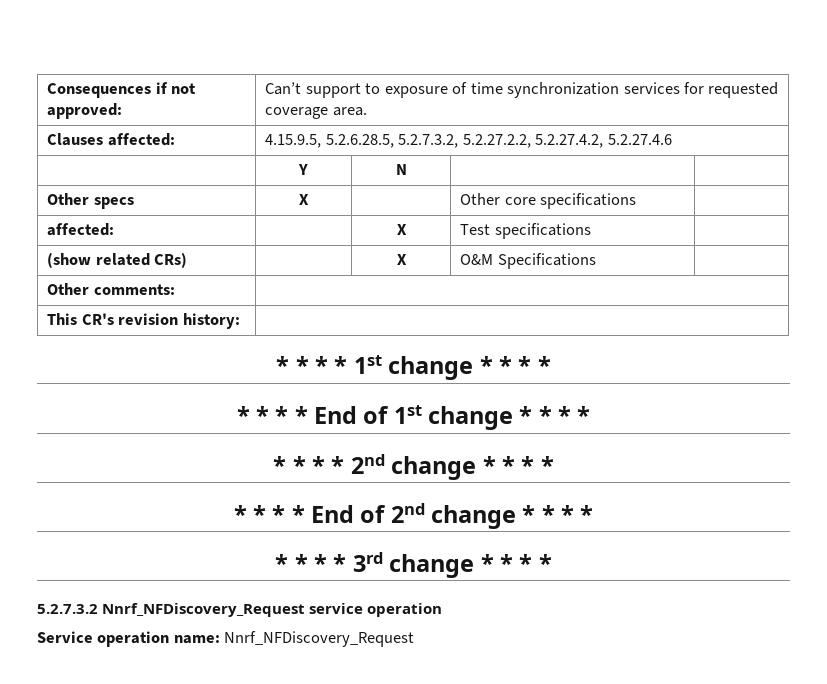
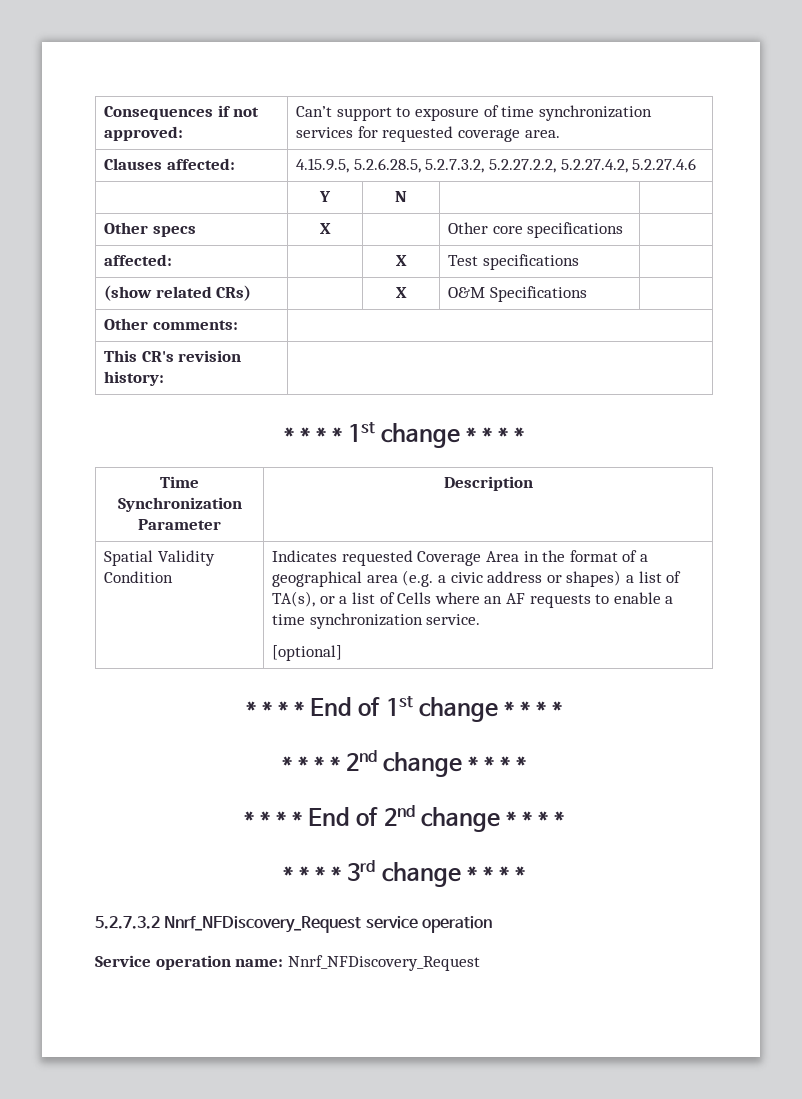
(551, 365) none -> [160,476,199,488] [117,497,242,512] [138,519,221,530] [443,476,533,491] [104,550,215,566] [104,571,174,583] [272,550,649,566] [272,570,682,587] [272,591,674,608] [272,613,481,629] [272,645,343,661] // Time Synchronization Parameter | Description // Spatial Validity Condition | Indicates requested Coverage Area in the format of a geographical area (e.g. a civic address or shapes) a list of TA(s), or a list of Cells where an AF requests to enable a time synchronization service. // [optional]

